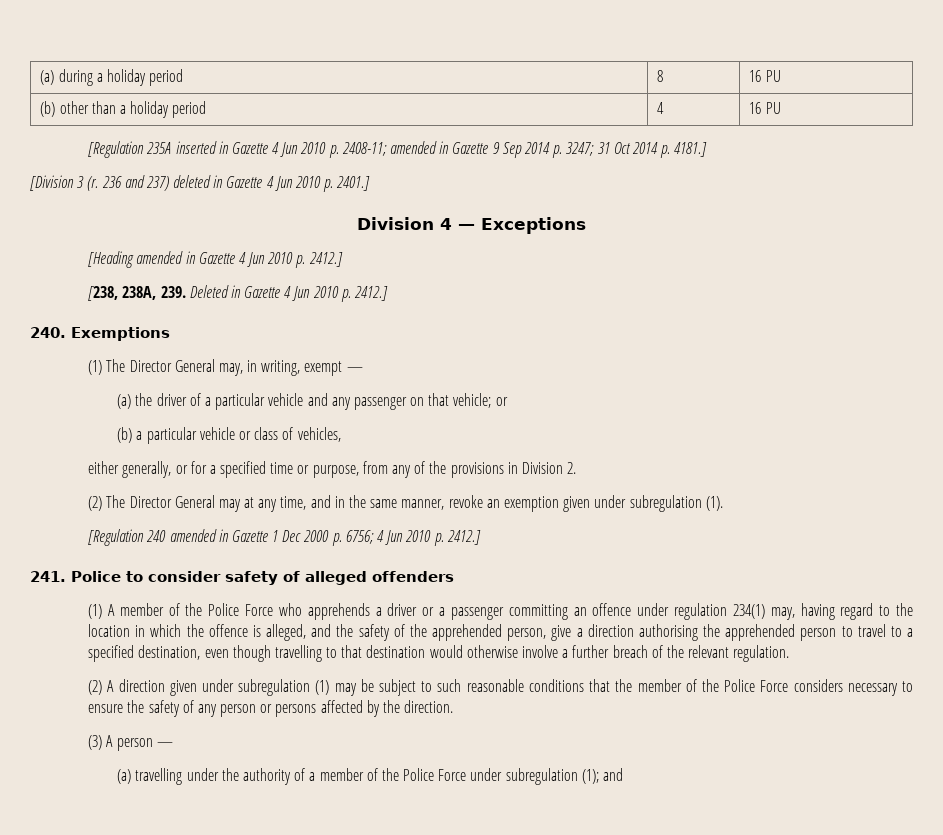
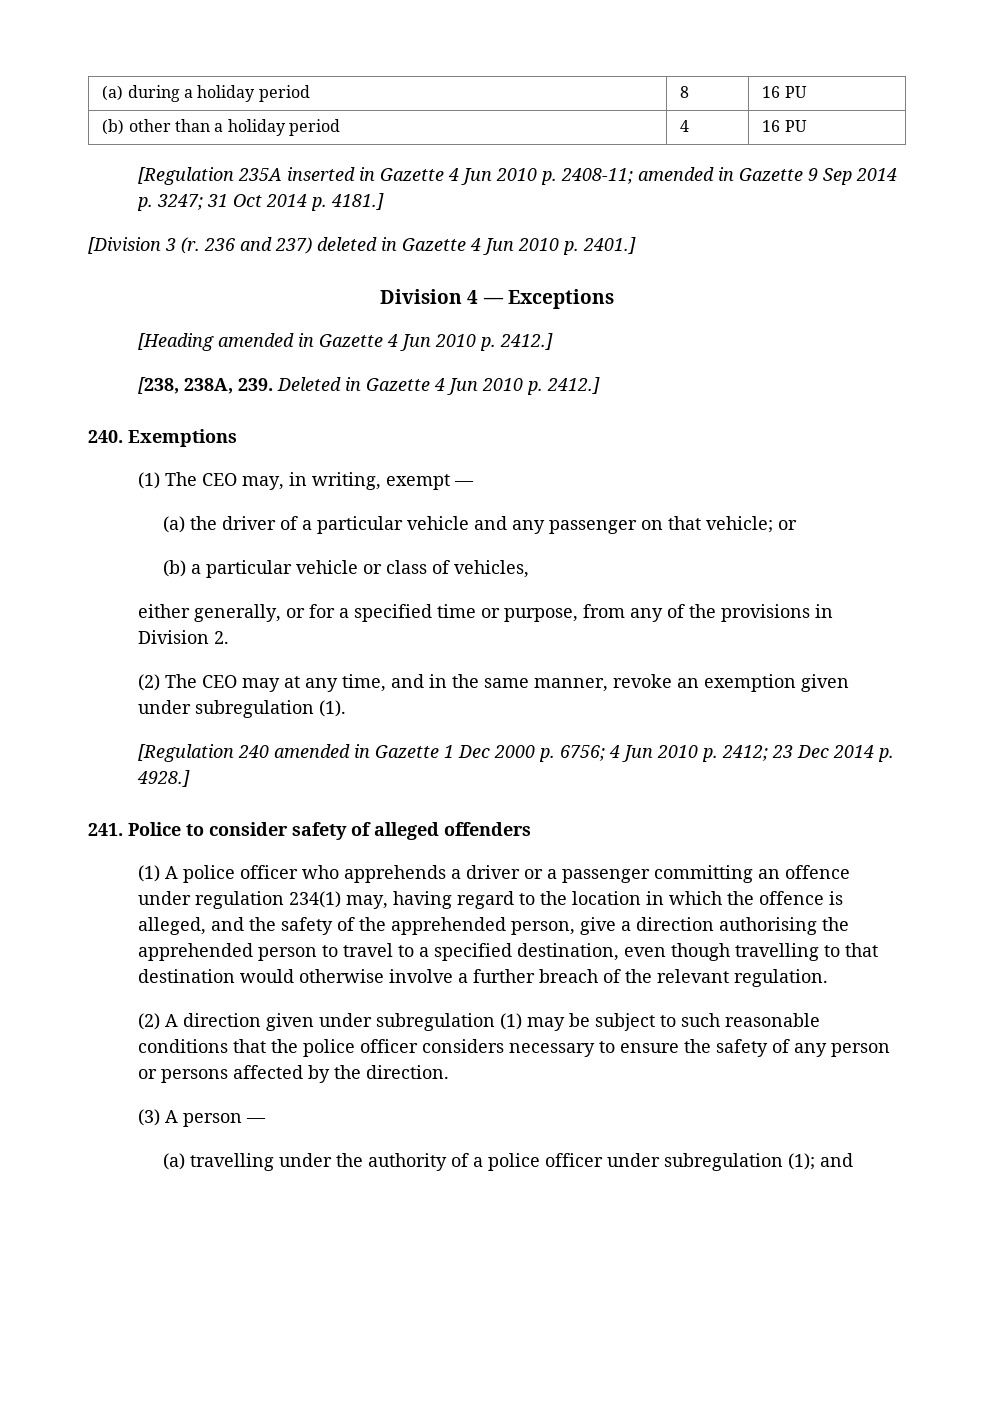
[129,359,215,372] Director General -> [202,473,238,486] CEO
[129,495,215,508] Director General -> [202,675,238,688] CEO
[446,530,481,545] 2412.] -> [722,745,895,762] [137,770,191,787] 2412; 23 Dec 2014 p. 4928.]
[119,603,274,616] member of the Police Force -> [183,865,299,883] police officer
[637,679,789,692] member of the Police Force -> [303,1039,419,1057] police officer
[319,768,467,781] member of the Police Force -> [488,1153,604,1171] police officer

